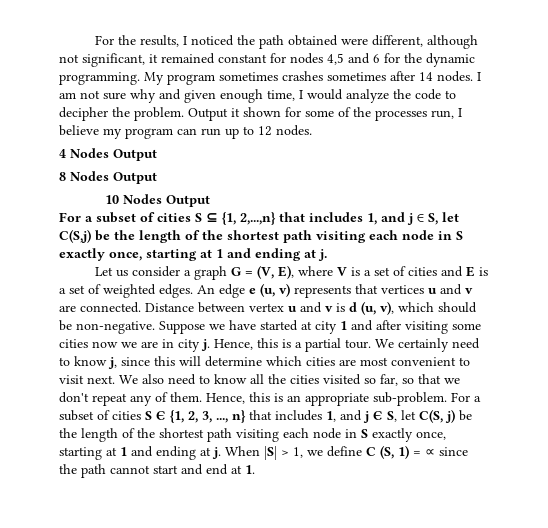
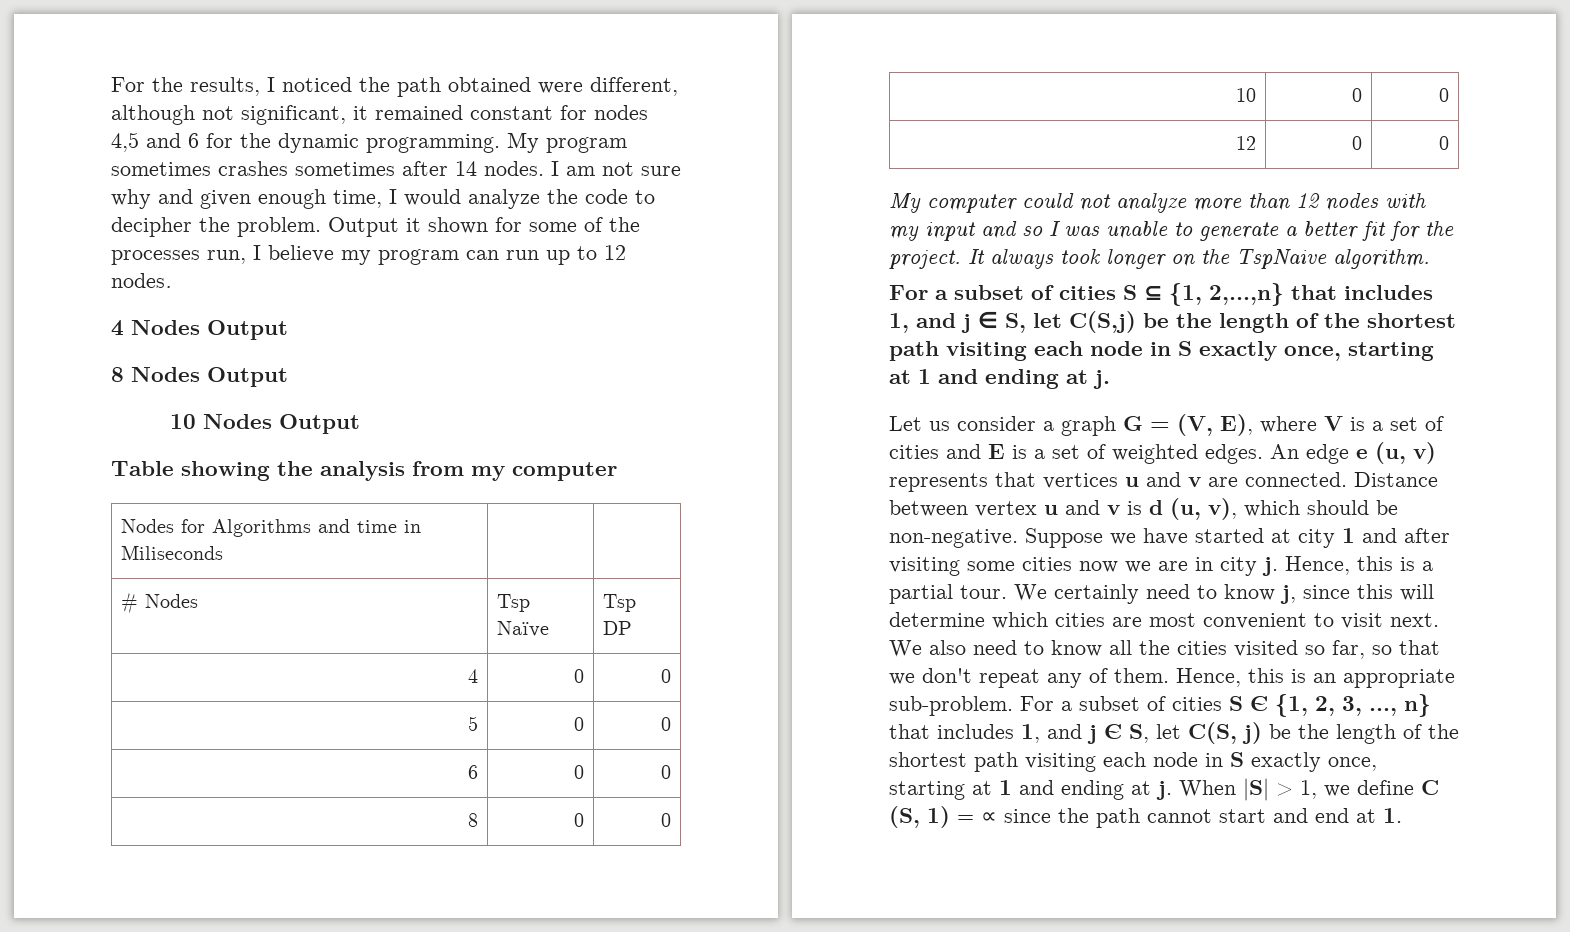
(211, 201) none -> [111,461,617,481] [121,519,422,537] [121,545,224,560] [121,592,199,614] [497,594,531,612] [497,621,550,637] [603,594,637,612] [603,621,633,635] [467,669,478,683] [573,669,584,683] [660,669,671,683] [467,716,478,731] [573,717,584,731] [660,717,671,731] [467,765,478,779] [573,765,584,779] [660,765,671,779] [467,813,478,827] [573,813,584,827] [660,813,671,827] [1235,88,1256,102] [1351,88,1362,102] [1438,88,1449,102] [1235,136,1256,150] [1351,136,1362,150] [1438,136,1449,150] [889,193,1426,213] [889,221,1454,241] [889,249,1430,269] // Table showing the analysis from my computer // Nodes for Algorithms and time in Miliseconds | | // # Nodes | Tsp Naïve | Tsp DP // 4 | 0 | 0 // 5 | 0 | 0 // 6 | 0 | 0 // 8 | 0 | 0 // 10 | 0 | 0 // 12 | 0 | 0 // My computer could not analyze more than 12 nodes with my input and so I was unable to generate a better fit for the project. It always took longer on the TspNaive algorithm.

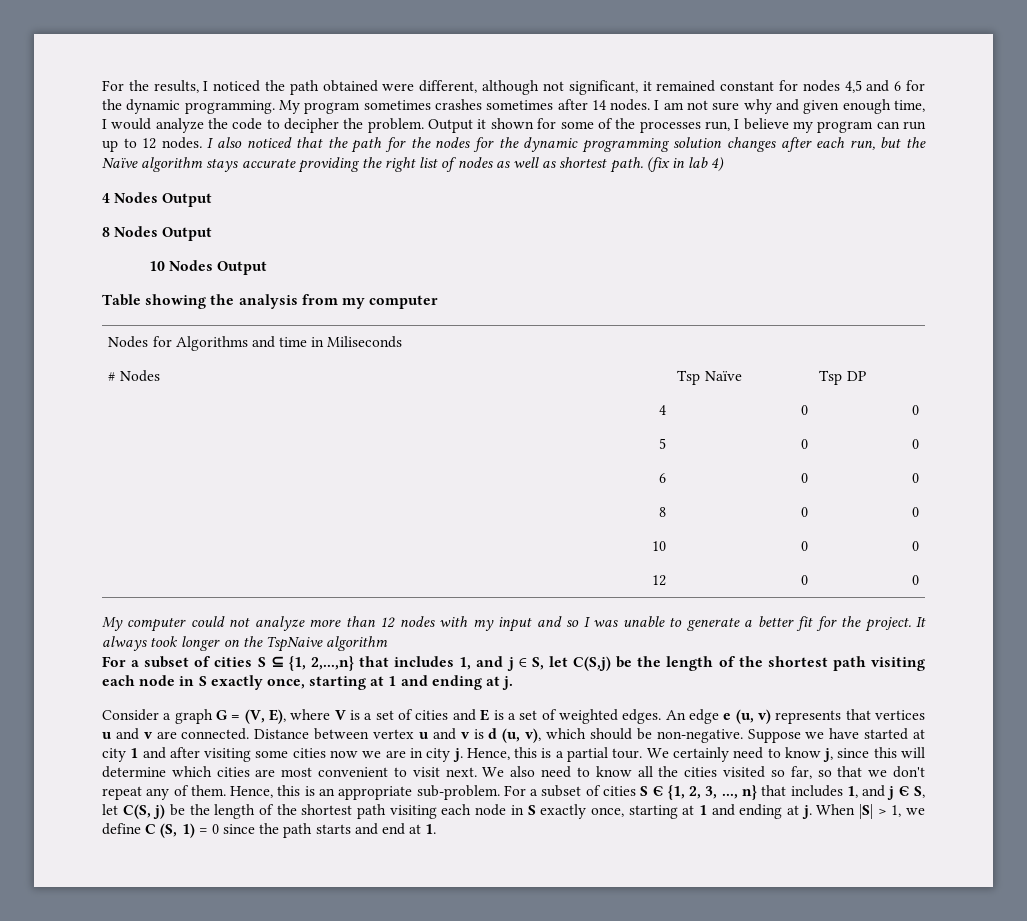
(172, 280) none -> [207,137,926,153] [102,157,725,173] I also noticed that the path for the nodes for the dynamic programming solution changes after each run, but the Naïve algorithm stays accurate providing the right list of nodes as well as shortest path. (fix in lab 4)
[1333,249,1430,269] algorithm. -> [326,636,389,651] algorithm
[889,416,1036,431] Let us consider -> [102,709,159,721] Consider
[981,812,997,823] ∝ -> [211,824,219,834] 0
[1147,809,1266,823] cannot start -> [315,824,351,834] starts

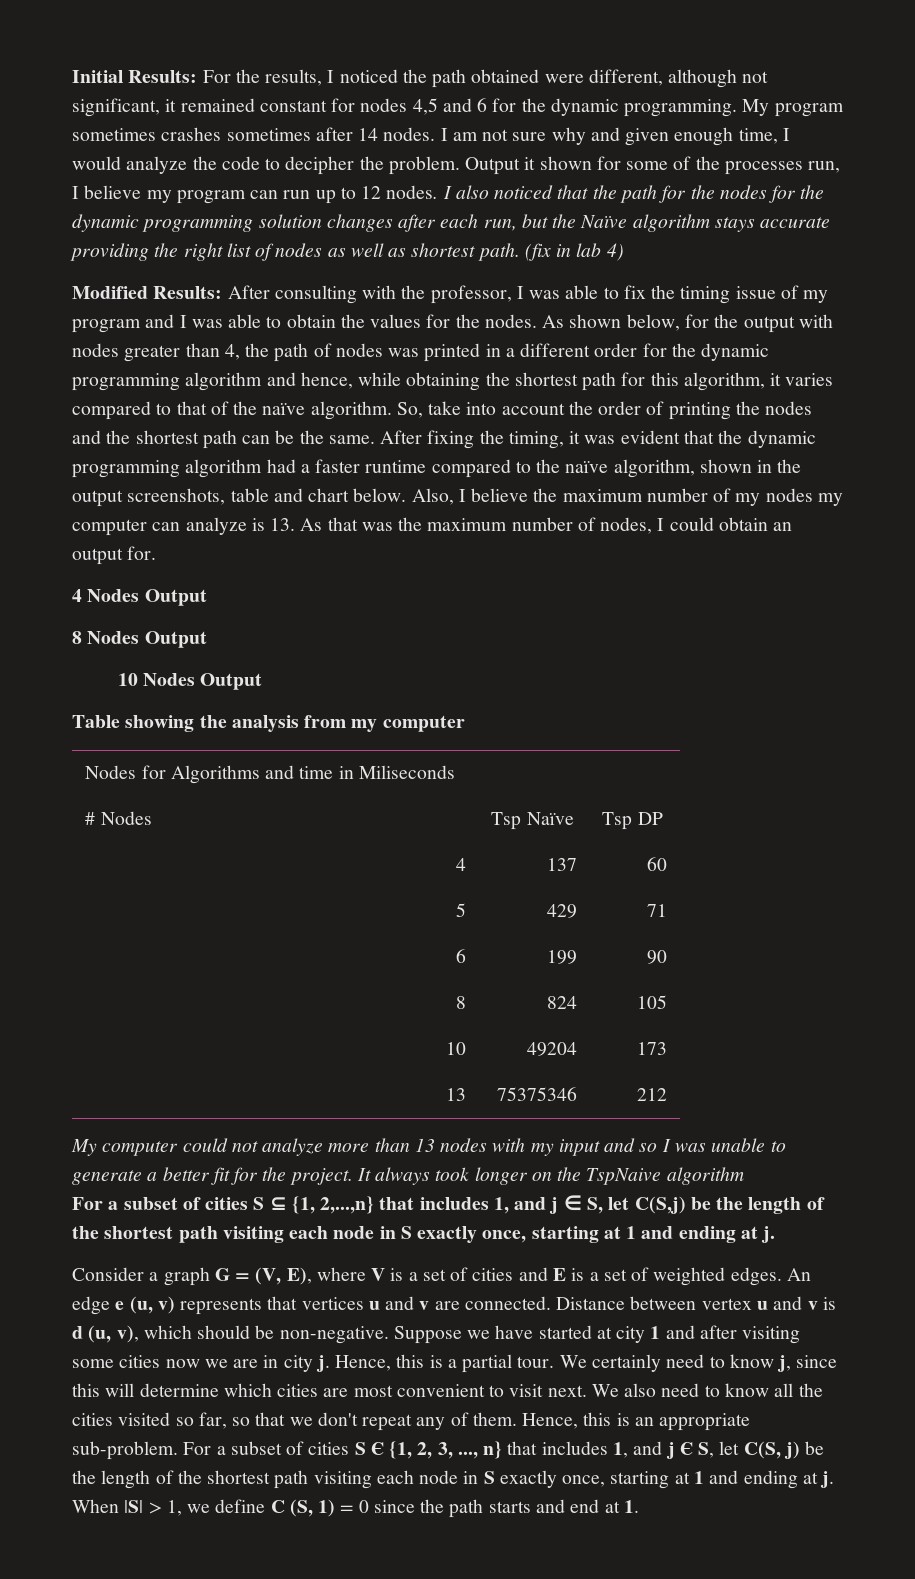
(102, 85) none -> [72,70,198,83] Initial Results:
(725, 164) none -> [72,285,829,304] [72,314,833,333] [72,343,770,362] [72,372,834,391] [72,401,813,420] [72,430,816,449] [72,459,802,478] [72,488,843,507] [72,517,793,536] [72,546,157,565] // Modified Results: After consulting with the professor, I was able to fix the timing issue of my program and I was able to obtain the values for the nodes. As shown below, for the output with nodes greater than 4, the path of nodes was printed in a different order for the dynamic programming algorithm and hence, while obtaining the shortest path for this algorithm, it varies compared to that of the naïve algorithm. So, take into account the order of printing the nodes and the shortest path can be the same. After fixing the timing, it was evident that the dynamic programming algorithm had a faster runtime compared to the naïve algorithm, shown in the output screenshots, table and chart below. Also, I believe the maximum number of my nodes my computer can analyze is 13. As that was the maximum number of nodes, I could obtain an output for.
[800,405,808,415] [911,405,919,415] 0 | 0 -> [546,858,577,871] [646,857,667,871] 137 | 60
[800,439,808,449] [911,439,919,449] 0 | 0 -> [546,904,577,918] [646,904,667,917] 429 | 71
[800,473,808,483] [911,473,919,483] 0 | 0 -> [546,950,577,964] [646,950,667,964] 199 | 90
[800,507,808,517] [911,507,919,517] 0 | 0 -> [546,996,577,1009] [636,995,667,1009] 824 | 105
[800,541,808,551] [911,541,919,551] [651,575,666,586] [800,575,808,585] [911,575,919,585] 0 | 0 // 12 | 0 | 0 -> [526,1042,577,1056] [636,1042,667,1055] [445,1088,466,1101] [496,1087,577,1101] [636,1088,667,1101] 49204 | 173 // 13 | 75375346 | 212
[380,617,396,628] 12 -> [414,1138,435,1152] 13

